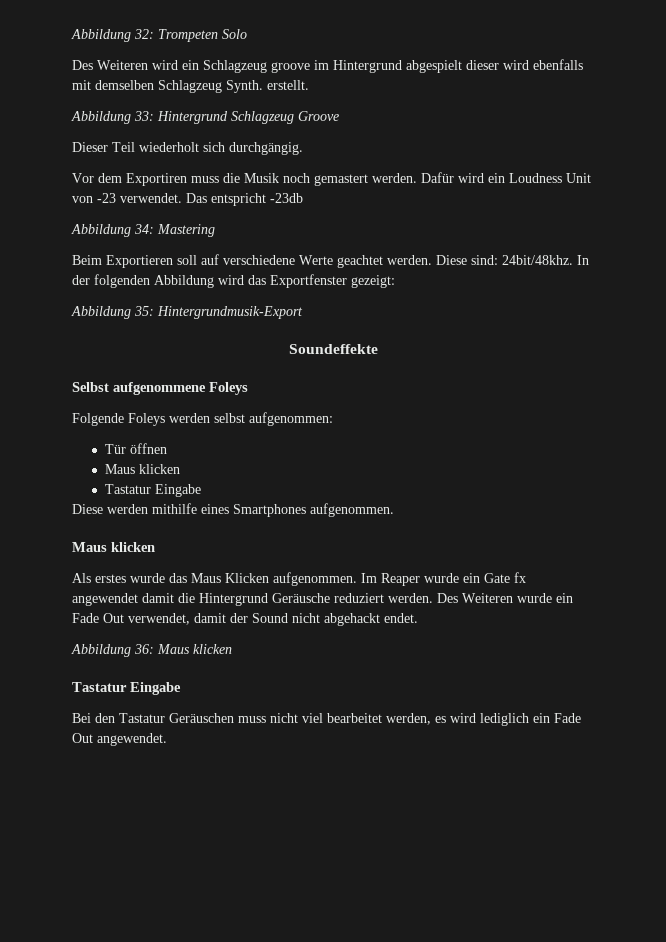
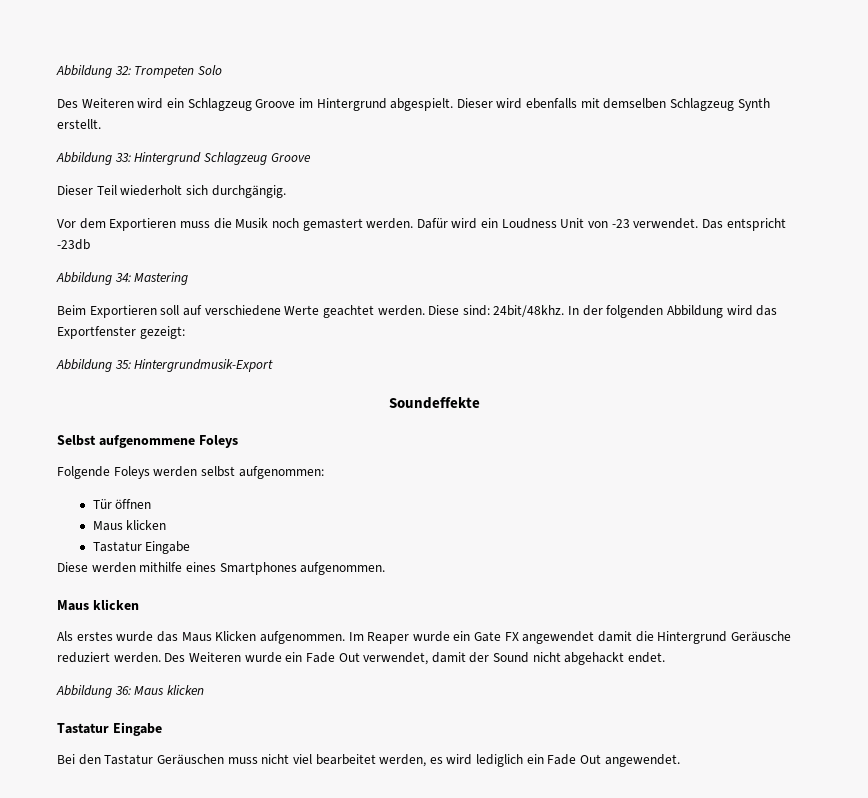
[271,62,310,73] groove -> [255,99,296,108] Groove
[406,60,499,73] abgespielt dieser -> [390,98,493,111] abgespielt. Dieser
[226,80,263,93] Synth. -> [737,98,770,111] Synth
[126,173,187,186] Exportiren -> [109,218,177,231] Exportieren
[514,572,526,583] fx -> [504,632,519,641] FX

